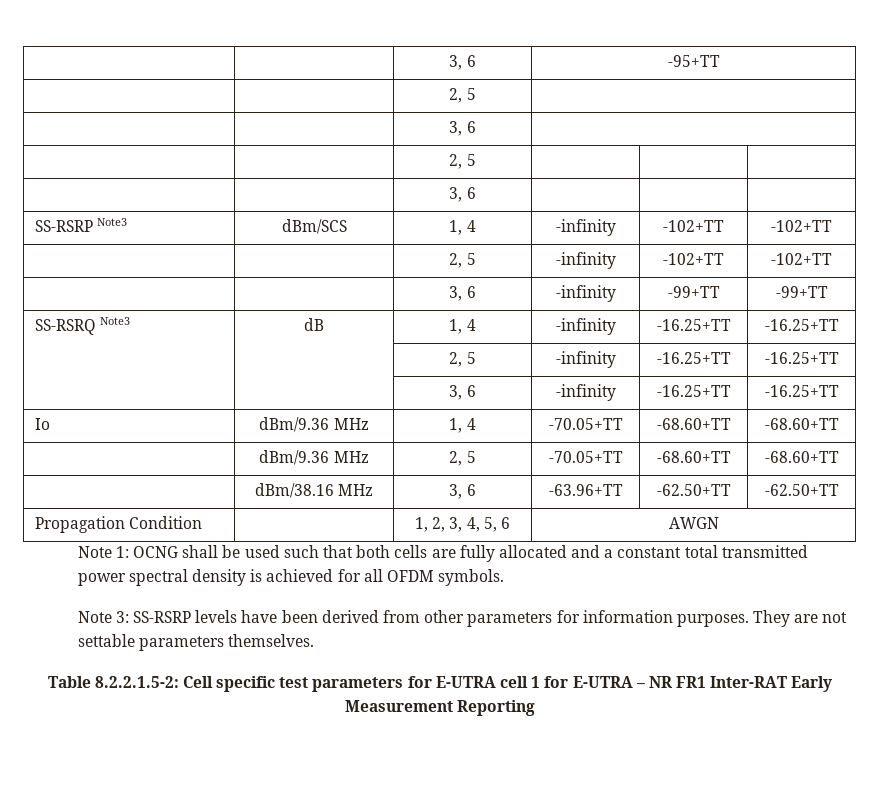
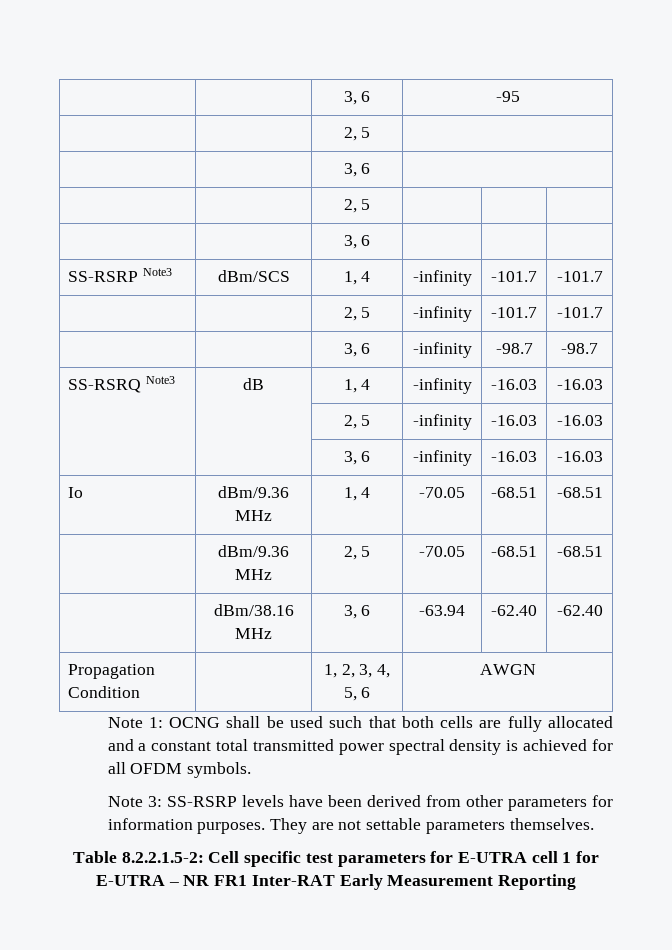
[449,55,476,70] [667,55,720,67] | | 3, 6 | -95+TT -> [343,91,371,105] [495,91,520,102] | | 3, 6 | -95
[663,220,724,232] [771,220,832,232] [449,253,476,268] [555,252,616,269] [663,253,724,265] [771,253,832,265] [449,286,476,301] [555,285,616,302] [667,286,720,298] [775,286,828,298] -102+TT | -102+TT // | | 2, 5 | -infinity | -102+TT | -102+TT // | | 3, 6 | -infinity | -99+TT | -99+TT -> [491,271,537,282] [556,271,603,282] [343,307,371,321] [412,306,472,322] [491,307,537,318] [556,307,603,318] [343,343,371,357] [412,342,472,358] [495,343,533,354] [561,343,598,354] -101.7 | -101.7 // | | 2, 5 | -infinity | -101.7 | -101.7 // | | 3, 6 | -infinity | -98.7 | -98.7
[656,319,731,331] [764,319,839,331] [449,352,476,367] [555,351,616,368] [656,352,731,364] [764,352,839,364] [449,385,476,400] [555,384,616,401] [656,385,731,397] [764,385,839,397] -16.25+TT | -16.25+TT // | | 2, 5 | -infinity | -16.25+TT | -16.25+TT // | | 3, 6 | -infinity | -16.25+TT | -16.25+TT -> [491,379,537,390] [556,379,603,390] [343,415,371,429] [412,414,472,430] [491,415,537,426] [556,415,603,426] [343,451,371,465] [412,450,472,466] [491,451,537,462] [556,451,603,462] -16.03 | -16.03 // | | 2, 5 | -infinity | -16.03 | -16.03 // | | 3, 6 | -infinity | -16.03 | -16.03
[548,418,623,430] [656,418,731,430] [764,418,839,430] -70.05+TT | -68.60+TT | -68.60+TT -> [419,487,465,498] [491,487,537,498] [556,487,603,498] -70.05 | -68.51 | -68.51
[548,451,623,463] [656,451,731,463] [764,451,839,463] -70.05+TT | -68.60+TT | -68.60+TT -> [419,546,465,557] [491,546,537,557] [556,546,603,557] -70.05 | -68.51 | -68.51
[548,484,623,496] [656,484,731,496] [764,484,839,496] -63.96+TT | -62.50+TT | -62.50+TT -> [419,605,465,616] [491,605,537,616] [556,605,603,616] -63.94 | -62.40 | -62.40

